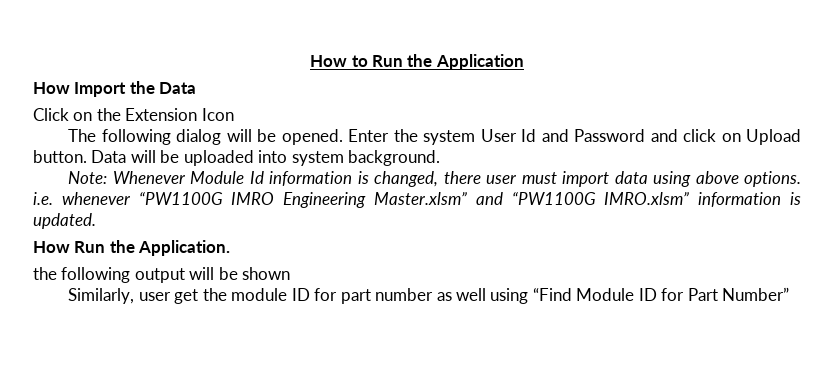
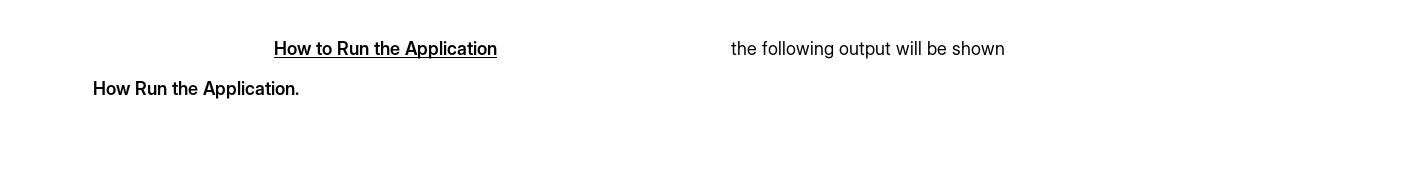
[33,81,197,97] [33,108,234,121] [68,129,802,145] [33,150,441,166] [68,171,802,187] [33,192,801,208] [33,213,96,229] // How Import the Data // Click on the Extension Icon // The following dialog will be opened. Enter the system User Id and Password and click on Upload button. Data will be uploaded into system background. // Note: Whenever Module Id information is changed, there user must import data using above options. i.e. whenever “PW1100G IMRO Engineering Master.xlsm” and “PW1100G IMRO.xlsm” information is updated. -> (497, 50) none
[68,287,790,304] // Similarly, user get the module ID for part number as well using “Find Module ID for Part Number” -> (1005, 48) none

